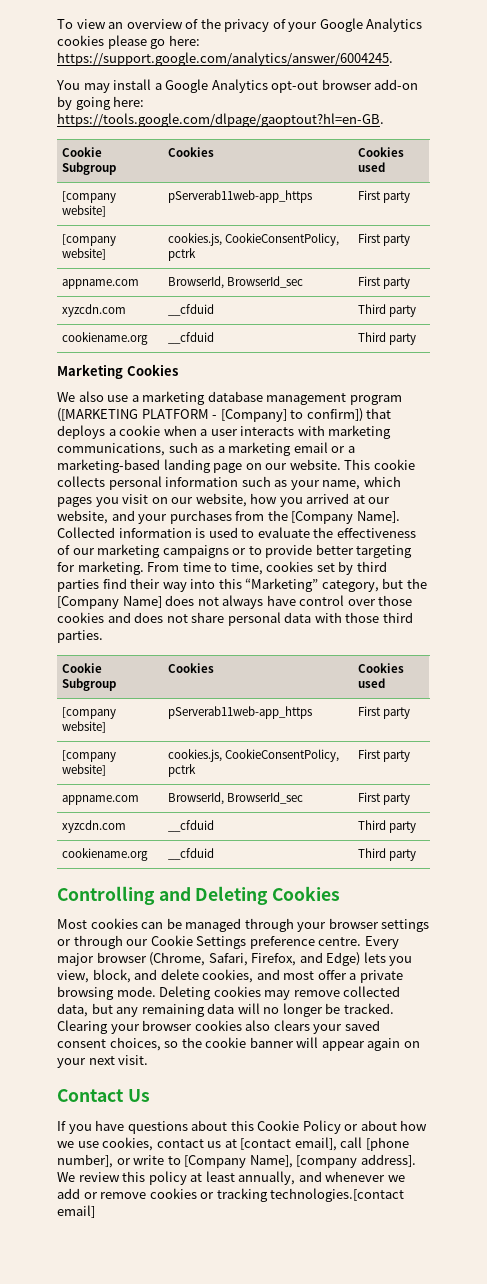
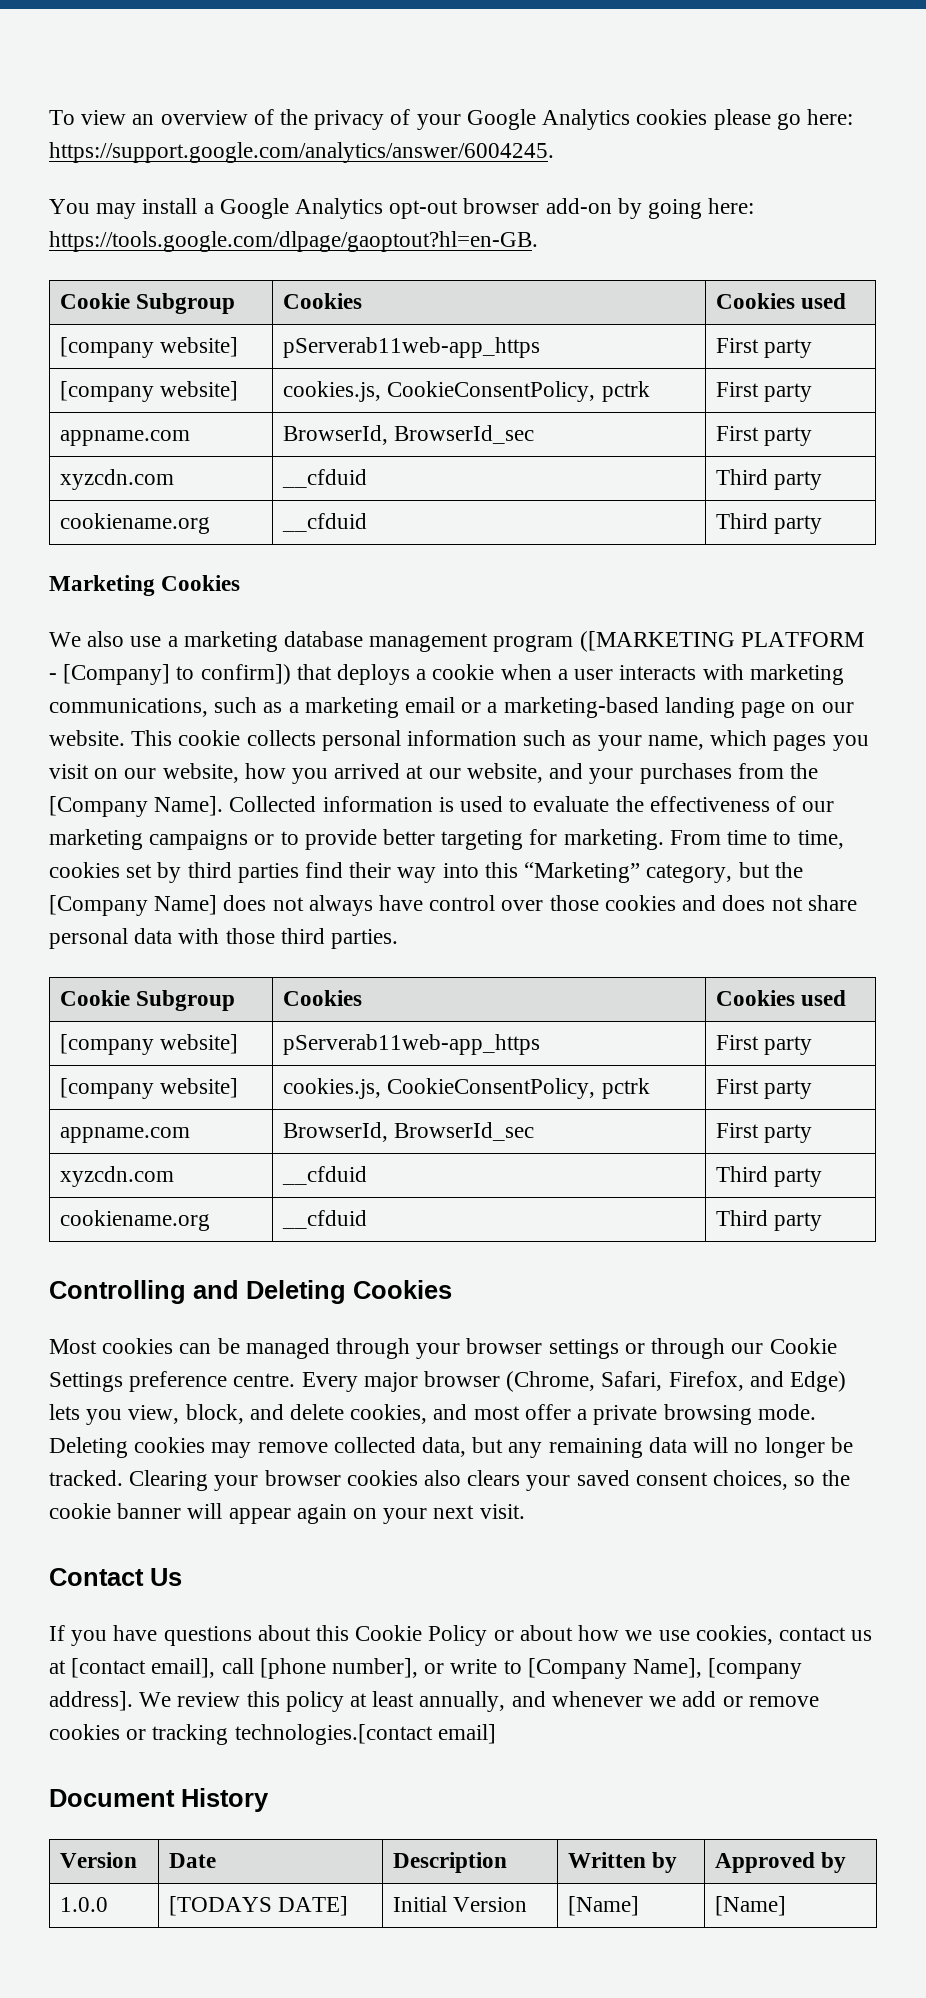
(95, 1211) none -> [49,1788,269,1812] [60,1852,138,1868] [169,1853,217,1868] [393,1852,508,1873] [568,1852,678,1873] [715,1852,847,1873] [60,1897,109,1912] [169,1896,349,1916] [393,1896,528,1912] [568,1896,640,1916] [715,1896,787,1916] // Document History // Version | Date | Description | Written by | Approved by // 1.0.0 | [TODAYS DATE] | Initial Version | [Name] | [Name]

